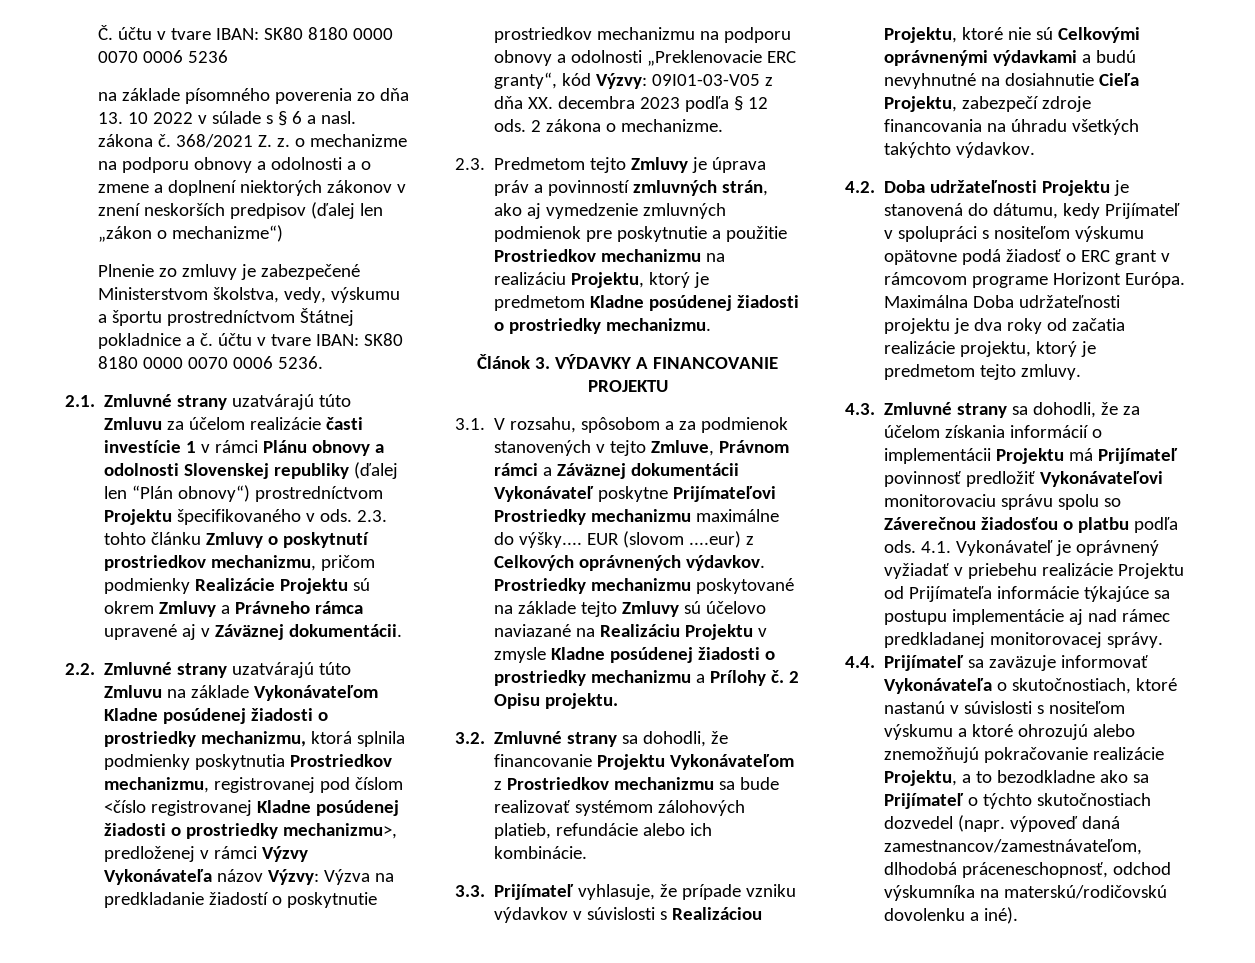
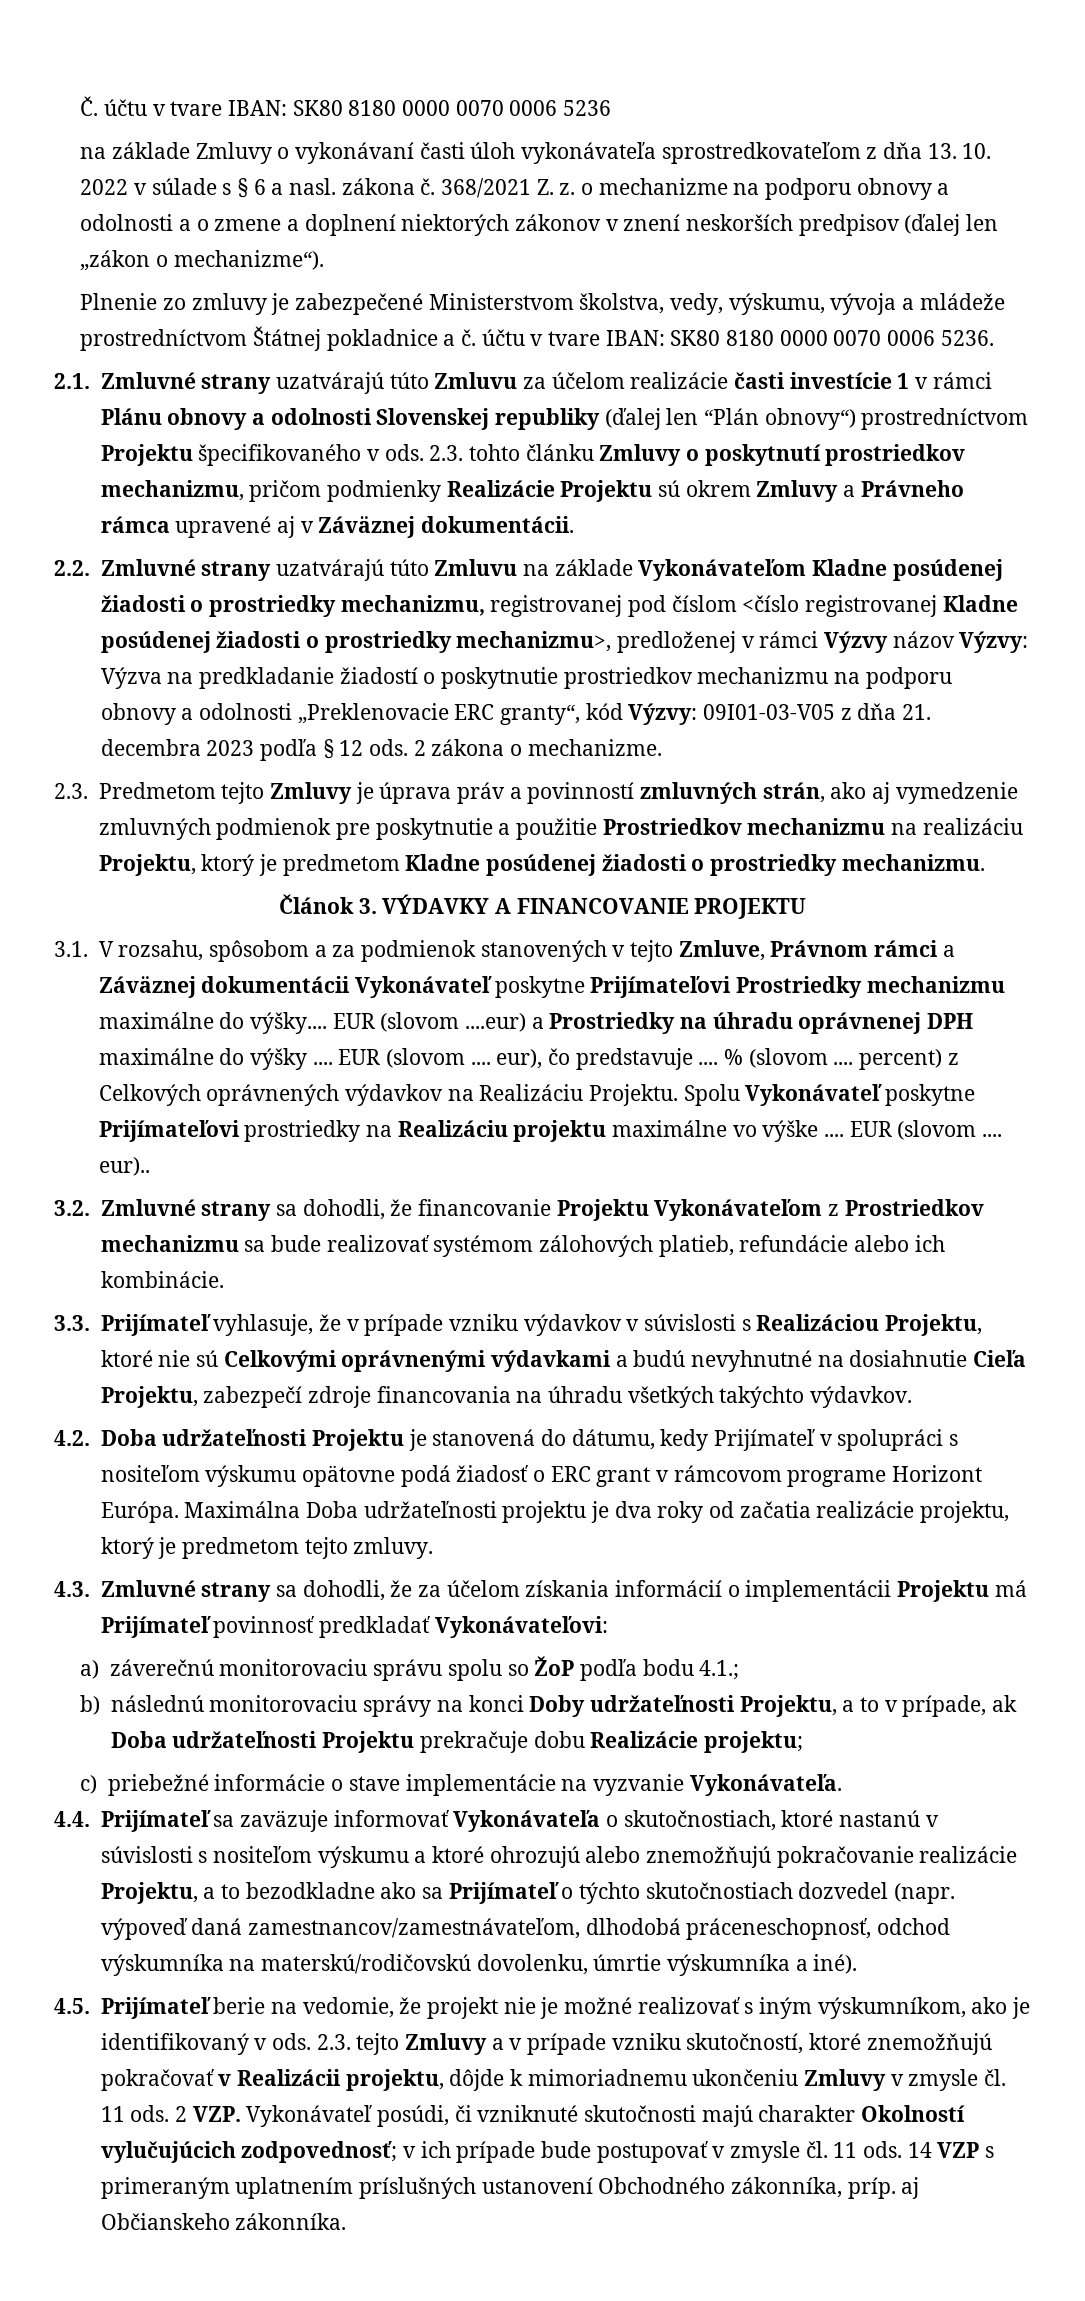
[184,88,375,104] písomného poverenia zo -> [195,142,878,164] Zmluvy o vykonávaní časti úloh vykonávateľa sprostredkovateľom z
[127,112,148,124] 10 -> [962,143,992,159] 10.
[171,225,283,242] mechanizme“) -> [173,250,324,270] mechanizme“).
[330,287,400,303] [97,310,162,326] výskumu a športu -> [728,293,1005,315] výskumu, vývoja a mládeže
[311,731,406,747] [104,754,393,770] [104,777,210,793] ktorá splnila podmienky poskytnutia Prostriedkov mechanizmu, -> (485, 605) none
[104,869,213,885] Vykonávateľa -> (888, 642) none
[528,97,554,109] XX. -> [901,704,931,720] 21.
[746,536,755,545] [494,555,766,571] [494,578,795,594] [494,601,767,617] [494,624,768,640] [494,647,776,663] [494,670,800,686] [494,693,619,709] z Celkových oprávnených výdavkov. Prostriedky mechanizmu poskytované na základe tejto Zmluvy sú účelovo naviazané na Realizáciu Projektu v zmysle Kladne posúdenej žiadosti o prostriedky mechanizmu a Prílohy č. 2 Opisu projektu. -> [531,1012,973,1034] [98,1048,959,1070] [98,1084,975,1106] [98,1120,1002,1142] [98,1157,150,1176] a Prostriedky na úhradu oprávnenej DPH maximálne do výšky .... EUR (slovom .... eur), čo predstavuje .... % (slovom .... percent) z Celkových oprávnených výdavkov na Realizáciu Projektu. Spolu Vykonávateľ poskytne Prijímateľovi prostriedky na Realizáciu projektu maximálne vo výške .... EUR (slovom .... eur)..
(678, 890) none -> [346,1319,360,1331] v
[966,471,1164,487] [884,494,1122,510] [884,517,1179,533] [884,540,1160,556] [884,563,1185,579] [884,586,1171,602] [884,609,1171,625] [884,632,1164,648] predložiť Vykonávateľovi monitorovaciu správu spolu so Záverečnou žiadosťou o platbu podľa ods. 4.1. Vykonávateľ je oprávnený vyžiadať v priebehu realizácie Projektu od Prijímateľa informácie týkajúce sa postupu implementácie aj nad rámec predkladanej monitorovacej správy. -> [318,1616,608,1638] [80,1656,740,1681] [80,1695,1017,1717] [110,1731,803,1753] [80,1774,842,1796] predkladať Vykonávateľovi: // a) záverečnú monitorovaciu správu spolu so ŽoP podľa bodu 4.1.; // b) následnú monitorovaciu správy na konci Doby udržateľnosti Projektu, a to v prípade, ak Doba udržateľnosti Projektu prekračuje dobu Realizácie projektu; // c) priebežné informácie o stave implementácie na vyzvanie Vykonávateľa.
[884,908,966,921] dovolenku -> [476,1954,790,1976] dovolenku, úmrtie výskumníka
(1019, 915) none -> [54,1997,1030,2019] [100,2033,992,2055] [100,2069,1006,2091] [100,2105,965,2127] [100,2141,994,2163] [100,2177,920,2199] [100,2213,347,2230] // 4.5. Prijímateľ berie na vedomie, že projekt nie je možné realizovať s iným výskumníkom, ako je identifikovaný v ods. 2.3. tejto Zmluvy a v prípade vzniku skutočností, ktoré znemožňujú pokračovať v Realizácii projektu, dôjde k mimoriadnemu ukončeniu Zmluvy v zmysle čl. 11 ods. 2 VZP. Vykonávateľ posúdi, či vzniknuté skutočnosti majú charakter Okolností vylučujúcich zodpovednosť; v ich prípade bude postupovať v zmysle čl. 11 ods. 14 VZP s primeraným uplatnením príslušných ustanovení Obchodného zákonníka, príp. aj Občianskeho zákonníka.

